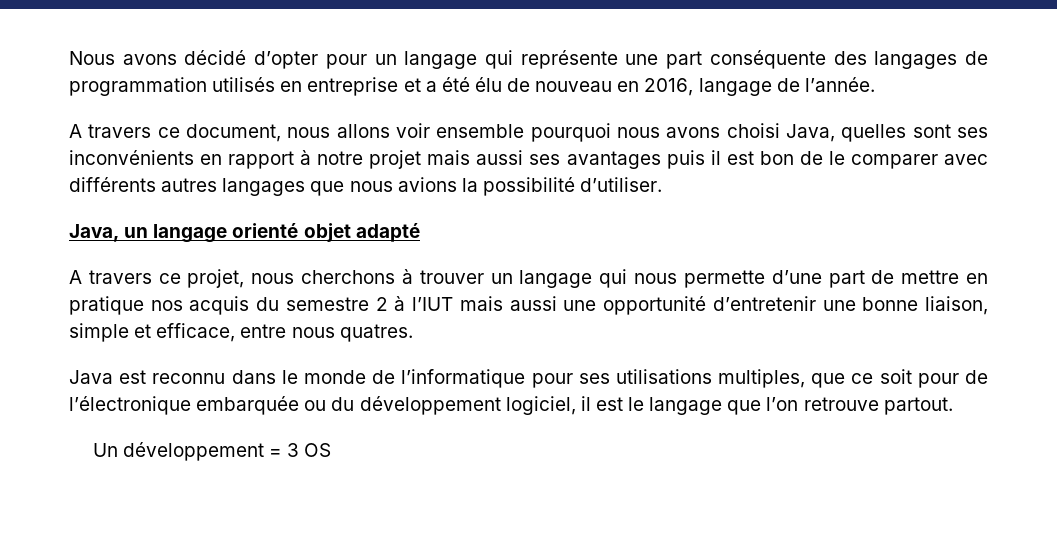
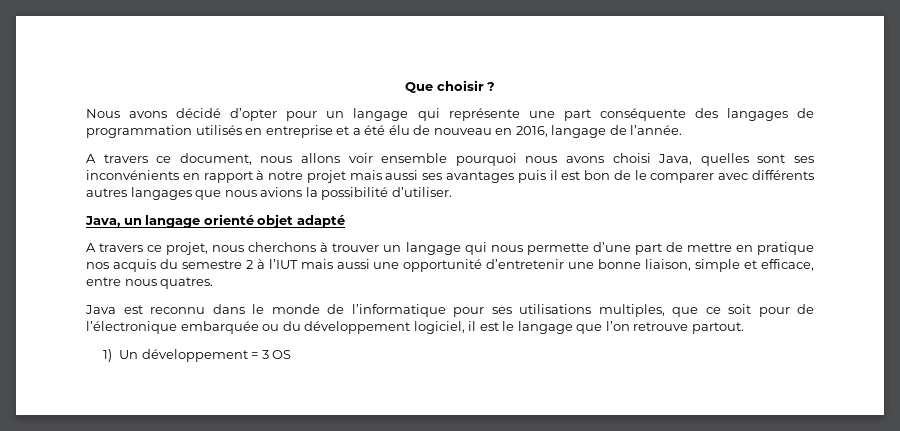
(69, 58) none -> [404,80,496,93] Que choisir ? //
(953, 406) none -> [102,349,112,362] 1)

